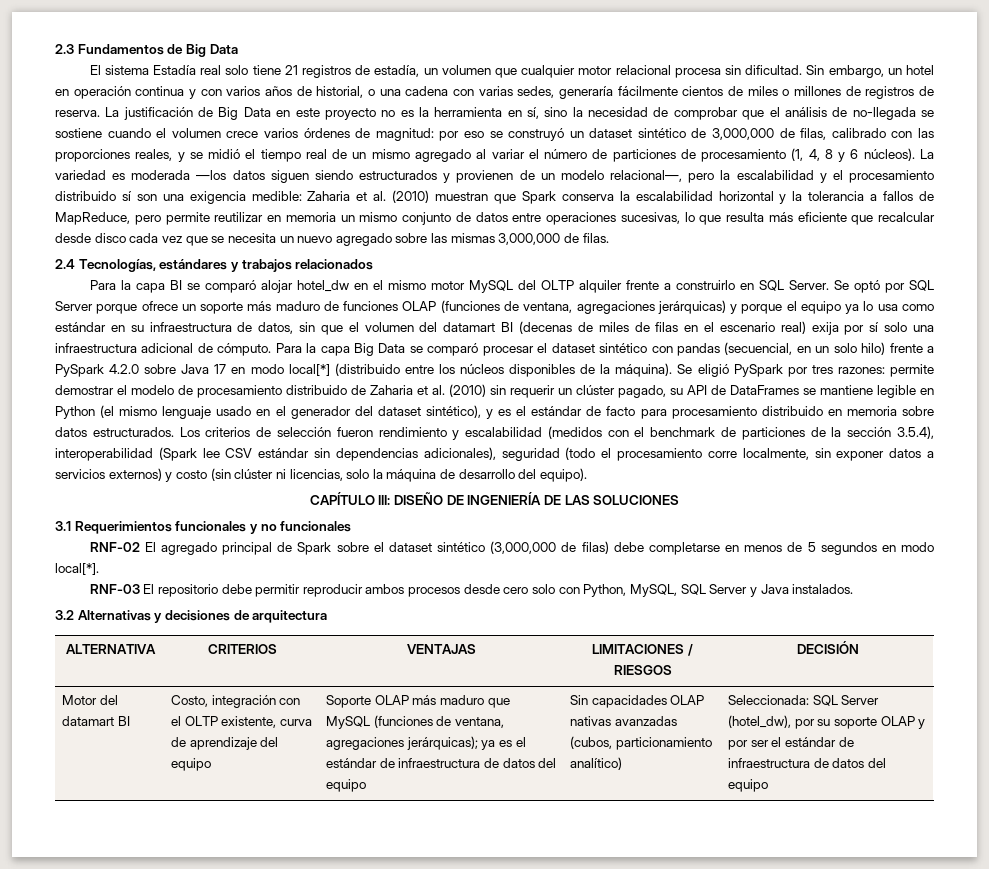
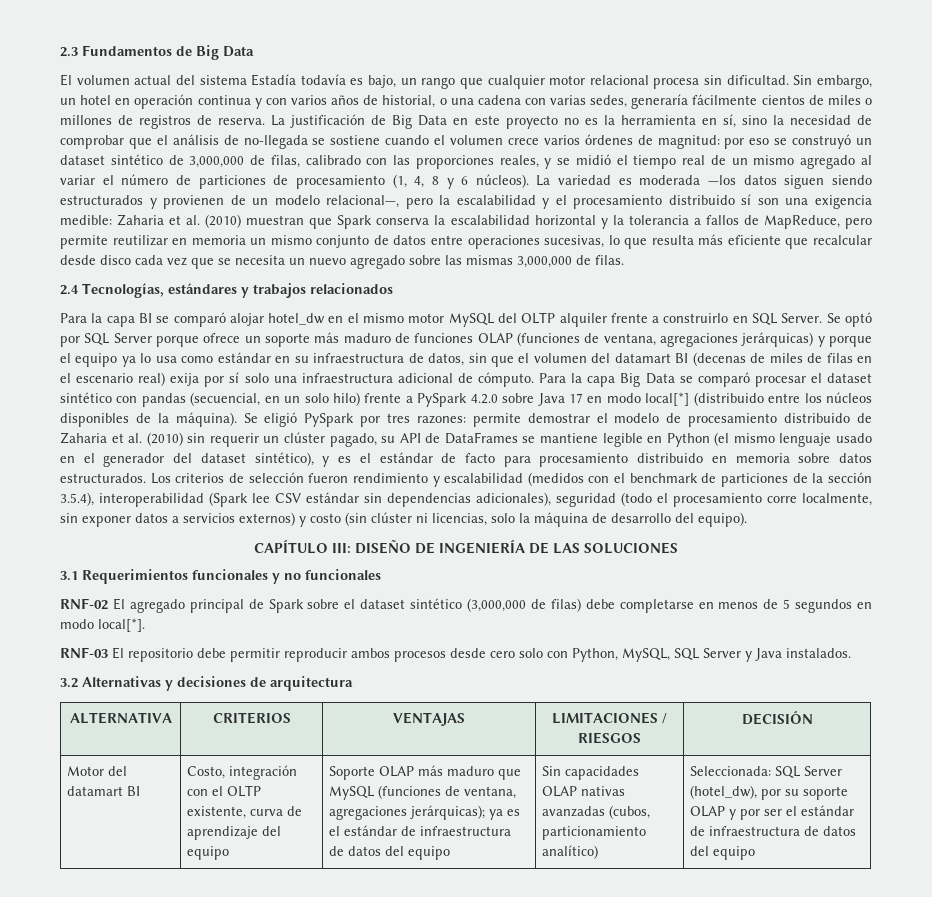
[104,65,491,78] sistema Estadía real solo tiene 21 registros de estadía, un volumen -> [76,74,456,89] volumen actual del sistema Estadía todavía es bajo, un rango

